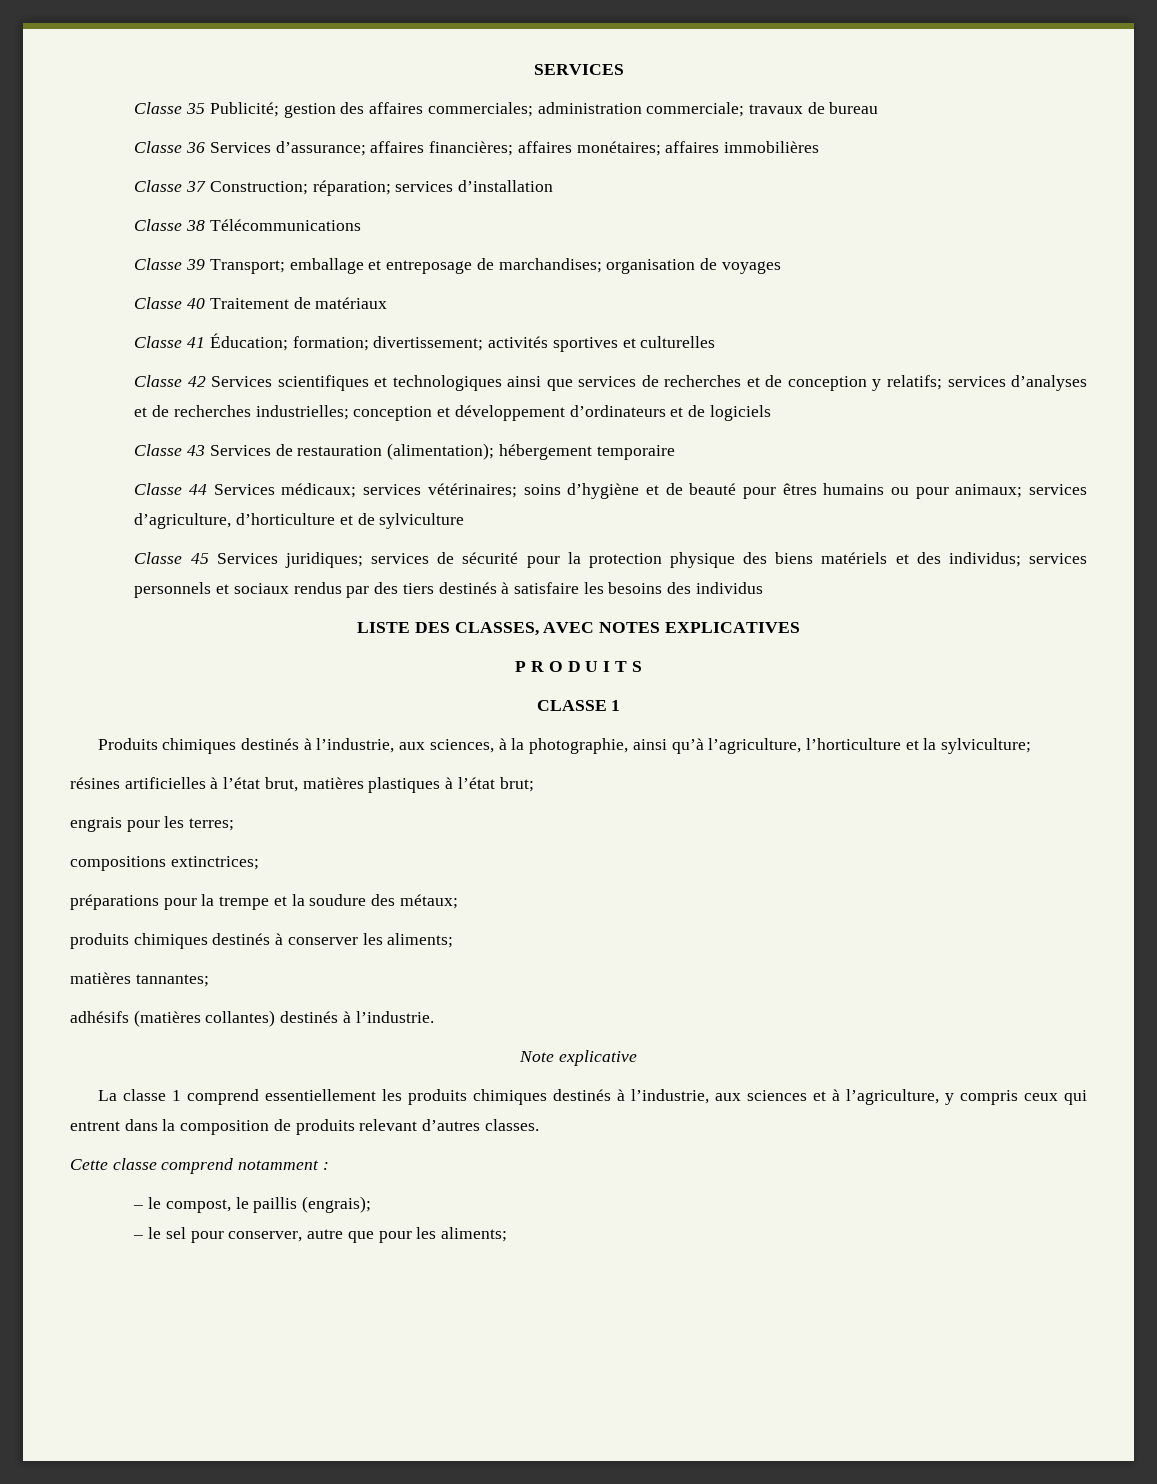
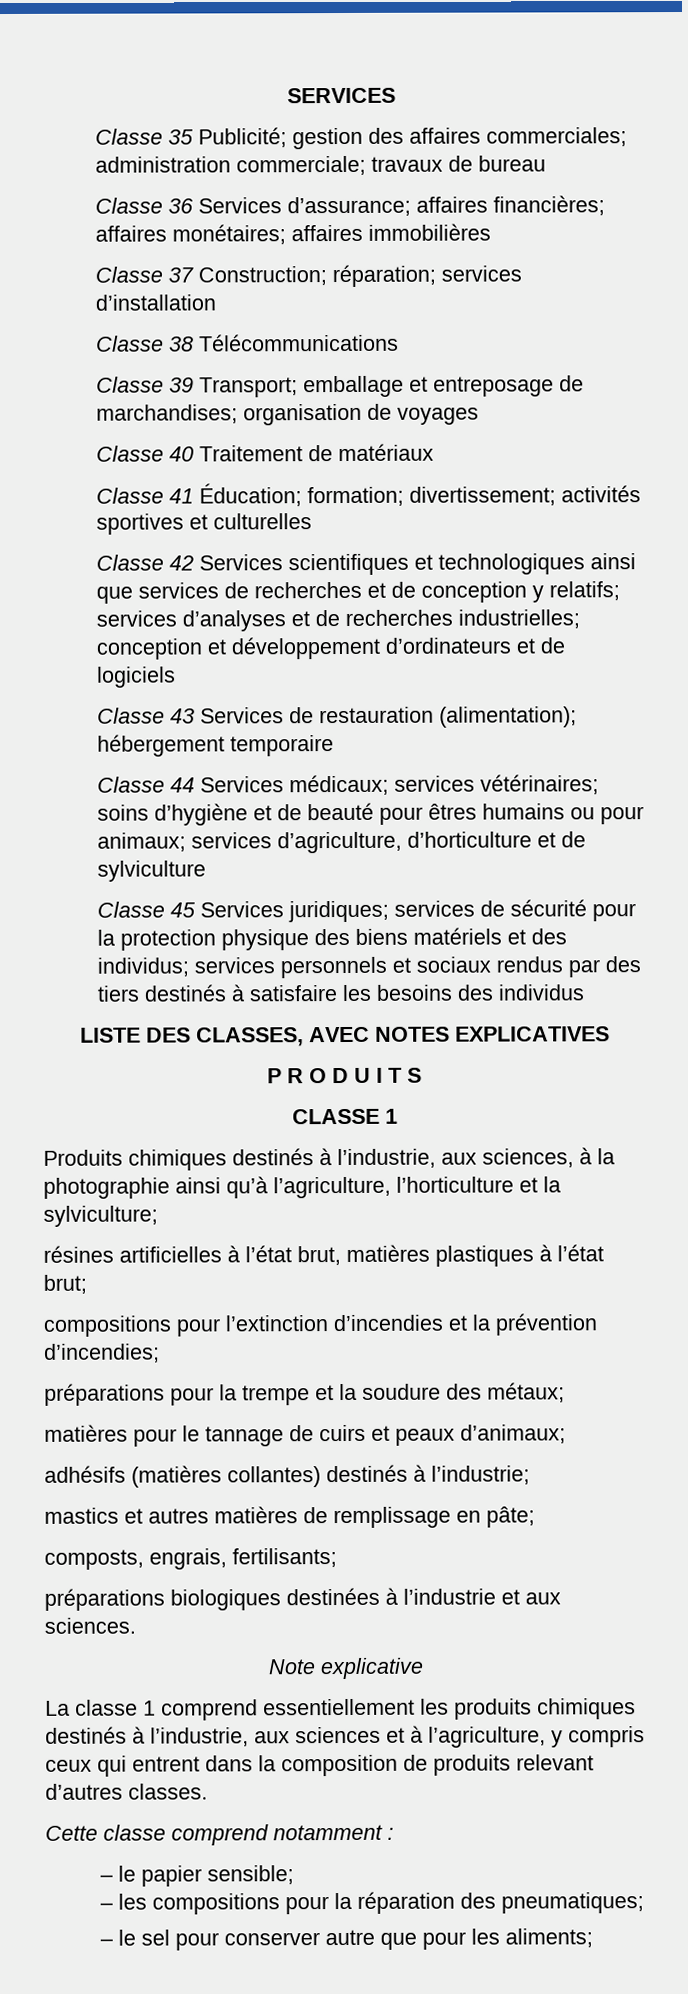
[529,738,629,754] photographie, -> [43,1177,170,1199] photographie
[70,816,235,832] [70,856,259,871] engrais pour les terres; // compositions extinctrices; -> [43,1313,598,1337] [44,1343,160,1363] compositions pour l’extinction d’incendies et la prévention d’incendies;
[70,933,454,949] [70,972,209,987] produits chimiques destinés à conserver les aliments; // matières tannantes; -> [44,1424,566,1447] matières pour le tannage de cuirs et peaux d’animaux;
[355,1011,434,1023] l’industrie. -> [431,1465,530,1485] [44,1506,535,1529] [44,1548,337,1570] [44,1587,561,1611] [44,1617,136,1634] l’industrie; // mastics et autres matières de remplissage en pâte; // composts, engrais, fertilisants; // préparations biologiques destinées à l’industrie et aux sciences.
[165,1196,372,1213] compost, le paillis (engrais); -> [141,1865,295,1887] [100,1891,645,1915] papier sensible; // – les compositions pour la réparation des pneumatiques;
[228,1231,303,1242] conserver, -> [224,1932,321,1946] conserver

